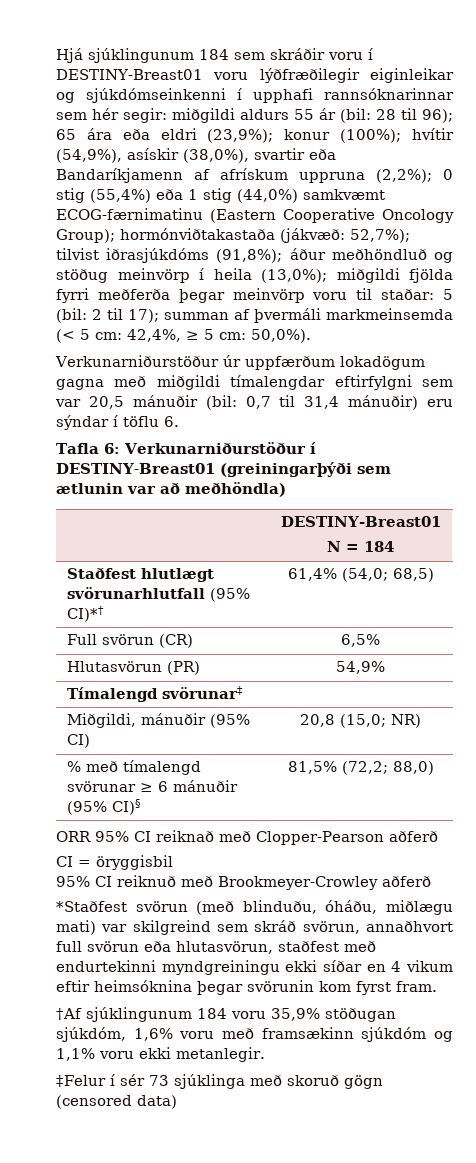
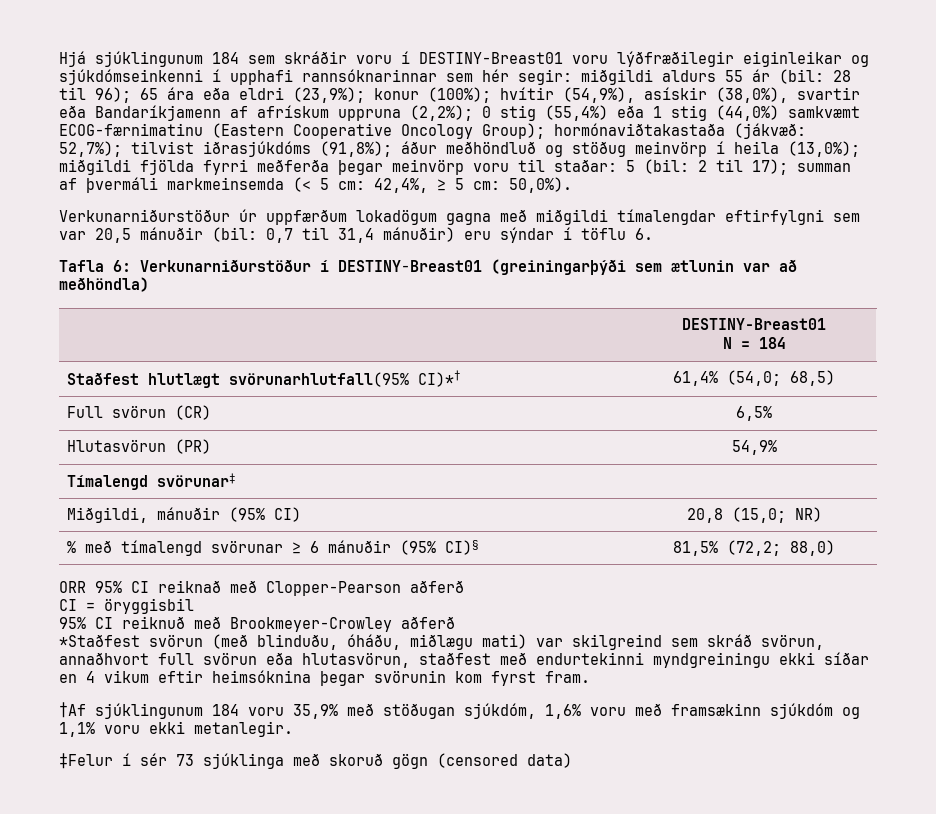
[120,228,275,240] hormónviðtakastaða -> [554,123,725,136] hormónaviðtakastaða
[67,587,251,602] svörunarhlutfall (95% -> [228,372,409,387] svörunarhlutfall(95%
(320, 1014) none -> [347,703,374,716] með

